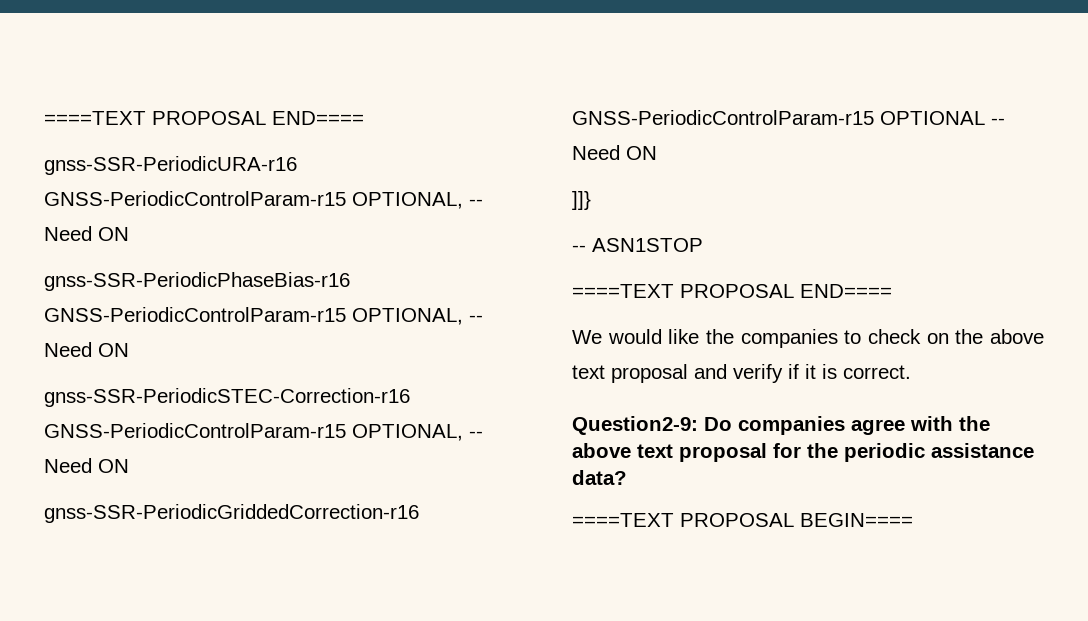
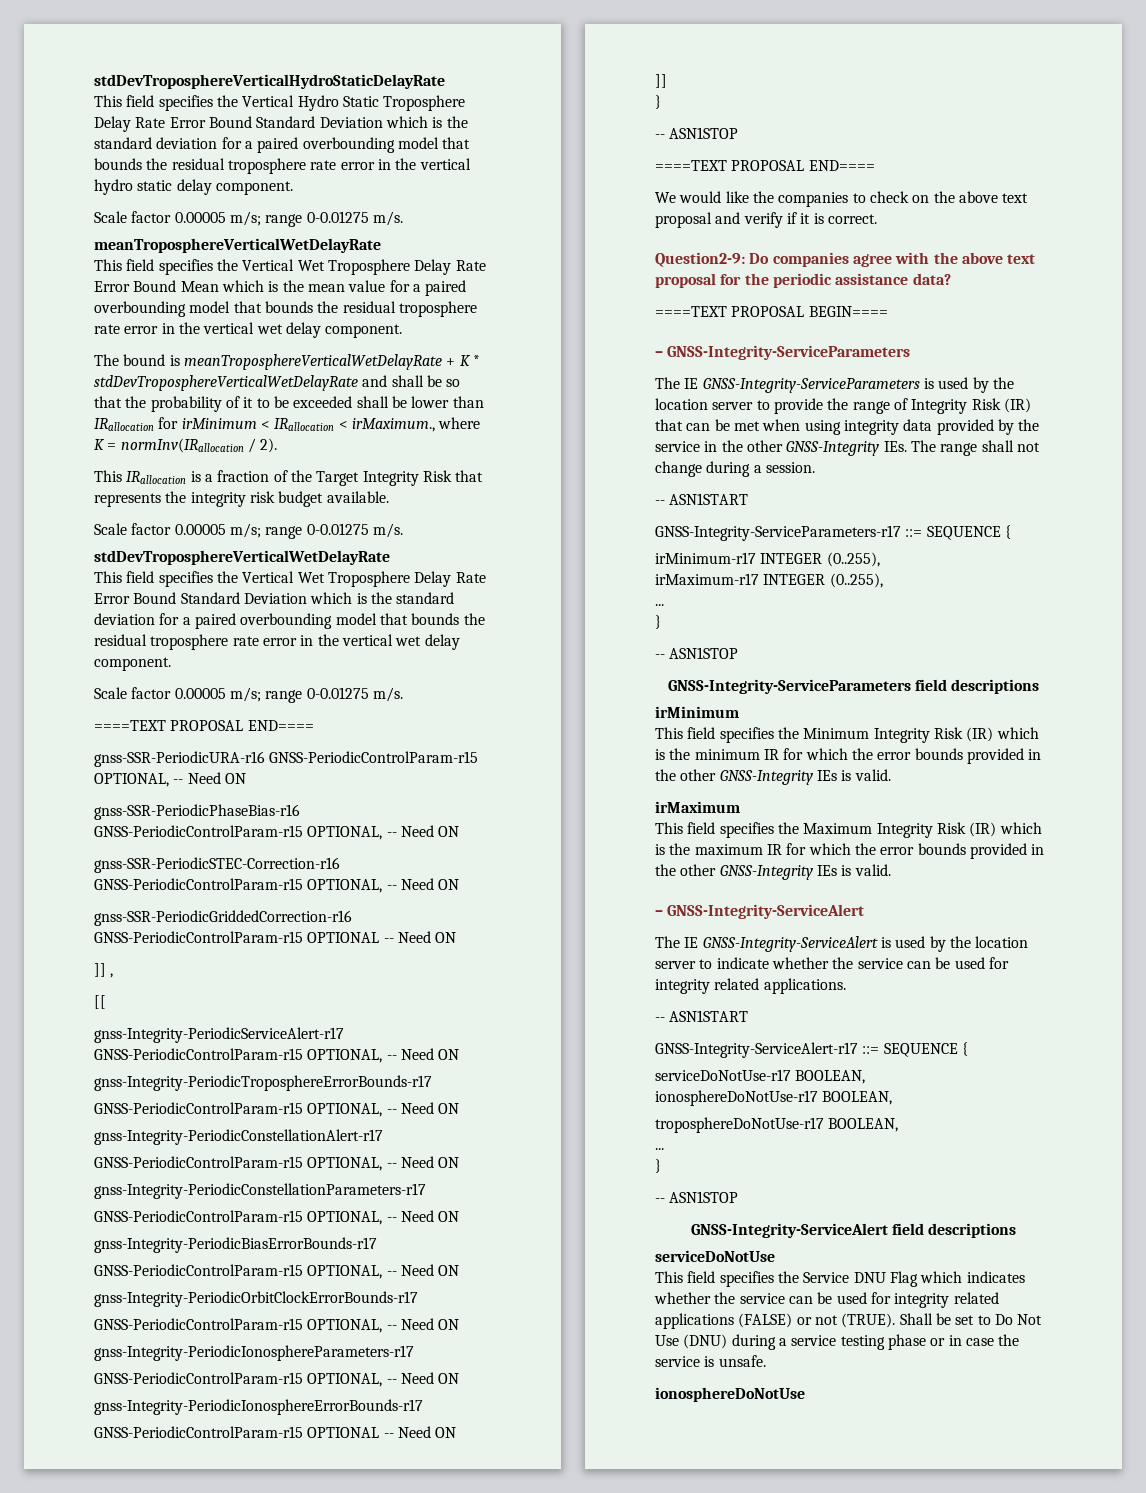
(44, 118) none -> [94,74,445,89] [94,95,466,111] [94,116,468,132] [94,137,471,153] [94,158,471,174] [94,179,293,195] [94,211,403,227] [94,238,381,253] [94,259,486,275] [94,280,467,296] [94,301,477,317] [94,322,403,338] [94,354,480,370] [94,375,461,391] [94,396,484,412] [94,417,481,432] [94,438,278,453] [94,470,484,486] [94,491,389,507] [94,523,403,539] [94,550,390,565] [94,571,486,587] [94,592,455,604] [94,613,485,629] [94,634,460,650] [94,657,171,671] [94,687,403,703] stdDevTroposphereVerticalHydroStaticDelayRate // This field specifies the Vertical Hydro Static Troposphere Delay Rate Error Bound Standard Deviation which is the standard deviation for a paired overbounding model that bounds the residual troposphere rate error in the vertical hydro static delay component. // Scale factor 0.00005 m/s; range 0-0.01275 m/s. // meanTroposphereVerticalWetDelayRate // This field specifies the Vertical Wet Troposphere Delay Rate Error Bound Mean which is the mean value for a paired overbounding model that bounds the residual troposphere rate error in the vertical wet delay component. // The bound is meanTroposphereVerticalWetDelayRate + K * stdDevTroposphereVerticalWetDelayRate and shall be so that the probability of it to be exceeded shall be lower than IRallocation for irMinimum < IRallocation < irMaximum., where K = normInv(IRallocation / 2). // This IRallocation is a fraction of the Target Integrity Risk that represents the integrity risk budget available. // Scale factor 0.00005 m/s; range 0-0.01275 m/s. // stdDevTroposphereVerticalWetDelayRate // This field specifies the Vertical Wet Troposphere Delay Rate Error Bound Standard Deviation which is the standard deviation for a paired overbounding model that bounds the residual troposphere rate error in the vertical wet delay component. // Scale factor 0.00005 m/s; range 0-0.01275 m/s. //
[572,191,591,210] ]]} -> [94,963,114,978] [94,995,106,1009] [94,1027,344,1043] [94,1048,460,1063] [94,1075,432,1091] [94,1102,460,1117] [94,1129,383,1145] [94,1156,460,1171] [94,1183,426,1199] [94,1210,460,1225] [94,1237,377,1253] [94,1264,460,1279] [94,1291,418,1307] [94,1318,460,1333] [94,1345,414,1361] [94,1372,460,1387] [94,1399,423,1415] [94,1426,457,1438] [655,74,667,88] [655,95,661,109] ]] , // [[ // gnss-Integrity-PeriodicServiceAlert-r17 GNSS-PeriodicControlParam-r15 OPTIONAL, -- Need ON // gnss-Integrity-PeriodicTroposphereErrorBounds-r17 // GNSS-PeriodicControlParam-r15 OPTIONAL, -- Need ON // gnss-Integrity-PeriodicConstellationAlert-r17 // GNSS-PeriodicControlParam-r15 OPTIONAL, -- Need ON // gnss-Integrity-PeriodicConstellationParameters-r17 // GNSS-PeriodicControlParam-r15 OPTIONAL, -- Need ON // gnss-Integrity-PeriodicBiasErrorBounds-r17 // GNSS-PeriodicControlParam-r15 OPTIONAL, -- Need ON // gnss-Integrity-PeriodicOrbitClockErrorBounds-r17 // GNSS-PeriodicControlParam-r15 OPTIONAL, -- Need ON // gnss-Integrity-PeriodicIonosphereParameters-r17 // GNSS-PeriodicControlParam-r15 OPTIONAL, -- Need ON // gnss-Integrity-PeriodicIonosphereErrorBounds-r17 // GNSS-PeriodicControlParam-r15 OPTIONAL -- Need ON // ]] // }
(913, 520) none -> [655,345,911,360] [655,377,1014,393] [655,398,1031,414] [655,419,1040,435] [655,440,1040,456] [655,461,815,477] [655,493,749,505] [655,525,1011,541] [655,552,880,567] [655,573,883,588] [655,604,664,606] [655,615,661,629] [655,647,739,659] [667,679,1040,694] [655,706,739,718] [655,727,1039,743] [655,748,1042,764] [655,769,891,785] [655,801,740,813] [655,822,1042,838] [655,843,1045,859] [655,864,891,880] [655,904,865,919] [655,936,1029,952] [655,957,1009,969] [655,978,846,994] [655,1010,749,1022] [655,1042,968,1058] [655,1069,866,1084] [655,1090,893,1106] [655,1117,899,1133] [655,1148,664,1150] [655,1159,661,1173] [655,1191,739,1203] [690,1223,1017,1238] [655,1250,775,1262] [655,1271,1025,1287] [654,1292,999,1308] [655,1313,1043,1329] [655,1334,1020,1350] [655,1355,766,1367] [655,1387,805,1402] // – GNSS-Integrity-ServiceParameters // The IE GNSS-Integrity-ServiceParameters is used by the location server to provide the range of Integrity Risk (IR) that can be met when using integrity data provided by the service in the other GNSS-Integrity IEs. The range shall not change during a session. // -- ASN1START // GNSS-Integrity-ServiceParameters-r17 ::= SEQUENCE { // irMinimum-r17 INTEGER (0..255), // irMaximum-r17 INTEGER (0..255), // ... // } // -- ASN1STOP // GNSS-Integrity-ServiceParameters field descriptions // irMinimum // This field specifies the Minimum Integrity Risk (IR) which is the minimum IR for which the error bounds provided in the other GNSS-Integrity IEs is valid. // irMaximum // This field specifies the Maximum Integrity Risk (IR) which is the maximum IR for which the error bounds provided in the other GNSS-Integrity IEs is valid. // – GNSS-Integrity-ServiceAlert // The IE GNSS-Integrity-ServiceAlert is used by the location server to indicate whether the service can be used for integrity related applications. // -- ASN1START // GNSS-Integrity-ServiceAlert-r17 ::= SEQUENCE { // serviceDoNotUse-r17 BOOLEAN, // ionosphereDoNotUse-r17 BOOLEAN, // troposphereDoNotUse-r17 BOOLEAN, // ... // } // -- ASN1STOP // GNSS-Integrity-ServiceAlert field descriptions // serviceDoNotUse // This field specifies the Service DNU Flag which indicates whether the service can be used for integrity related applications (FALSE) or not (TRUE). Shall be set to Do Not Use (DNU) during a service testing phase or in case the service is unsafe. // ionosphereDoNotUse

